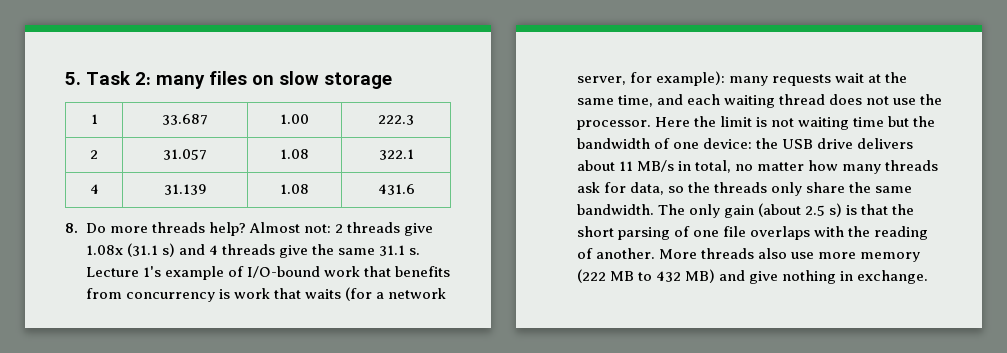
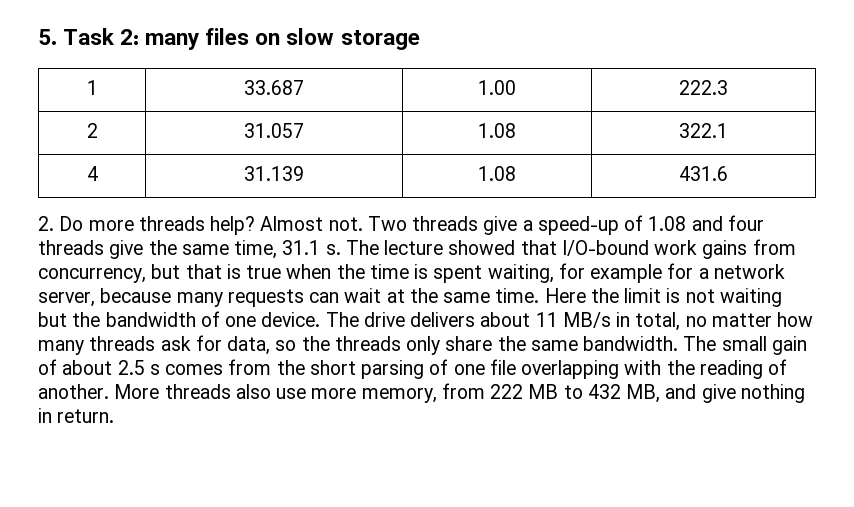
[65,223,78,233] 8. -> [38,216,54,231] 2.
[303,222,433,236] [85,243,218,257] not: 2 threads give 1.08x (31.1 s) and 4 -> [328,215,764,235] not. Two threads give a speed-up of 1.08 and four
(375, 251) none -> [234,240,278,259] time,
[85,266,450,280] [85,287,372,302] Lecture 1's example of I/O-bound work that benefits from concurrency is work that waits (for -> [345,239,796,259] [38,263,694,283] The lecture showed that I/O-bound work gains from concurrency, but that is true when the time is spent waiting, for example for
[629,71,725,86] for example): -> [100,288,172,303] because
(831, 80) none -> [309,292,340,303] can
[617,94,942,108] [576,120,651,130] time, and each waiting thread does not use the processor. -> [495,288,540,303] time.
[852,117,884,127] time -> (782, 297) none
[702,138,813,149] device: the USB -> [261,312,359,327] device. The
[688,203,888,218] only gain (about 2.5 s) is that -> [721,336,807,355] [38,359,272,375] small gain of about 2.5 s comes from
[749,226,810,240] overlaps -> [521,360,620,379] overlapping
[859,252,920,262] [576,269,606,283] memory (222 -> [361,383,524,403] memory, from 222
[684,269,715,283] MB) -> [626,384,661,403] MB,
[856,270,928,284] exchange. -> [57,409,115,423] return.

